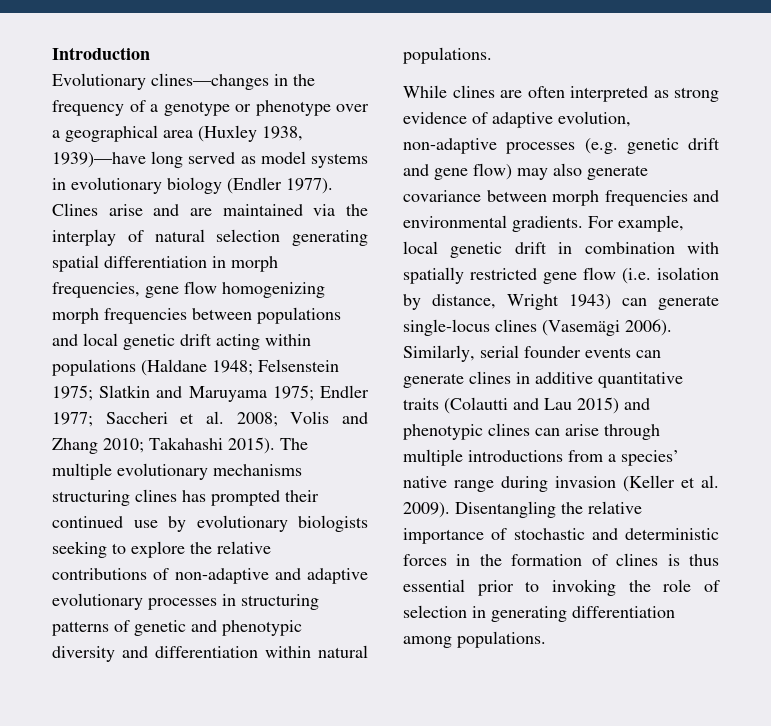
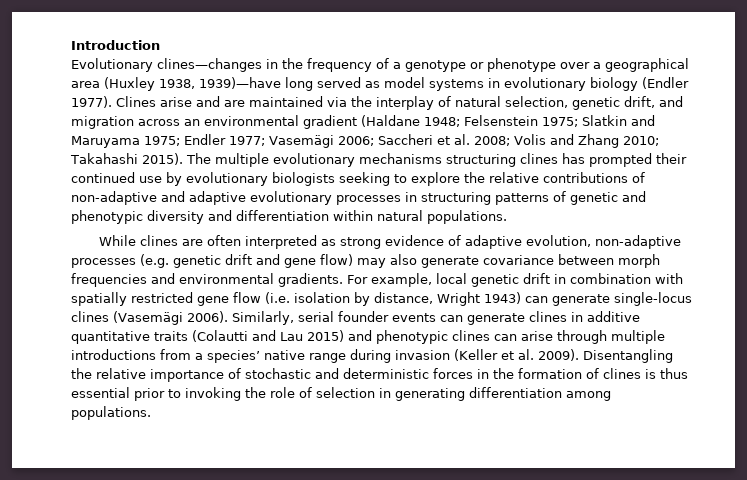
[216,229,368,246] [52,255,278,272] [52,281,325,298] [52,307,341,324] [52,333,311,350] [52,359,136,376] selection generating spatial differentiation in morph frequencies, gene flow homogenizing morph frequencies between populations and local genetic drift acting within populations -> [505,96,683,110] [71,115,357,129] selection, genetic drift, and migration across an environmental gradient
(93, 419) none -> [269,135,374,148] Vasemägi 2006;

